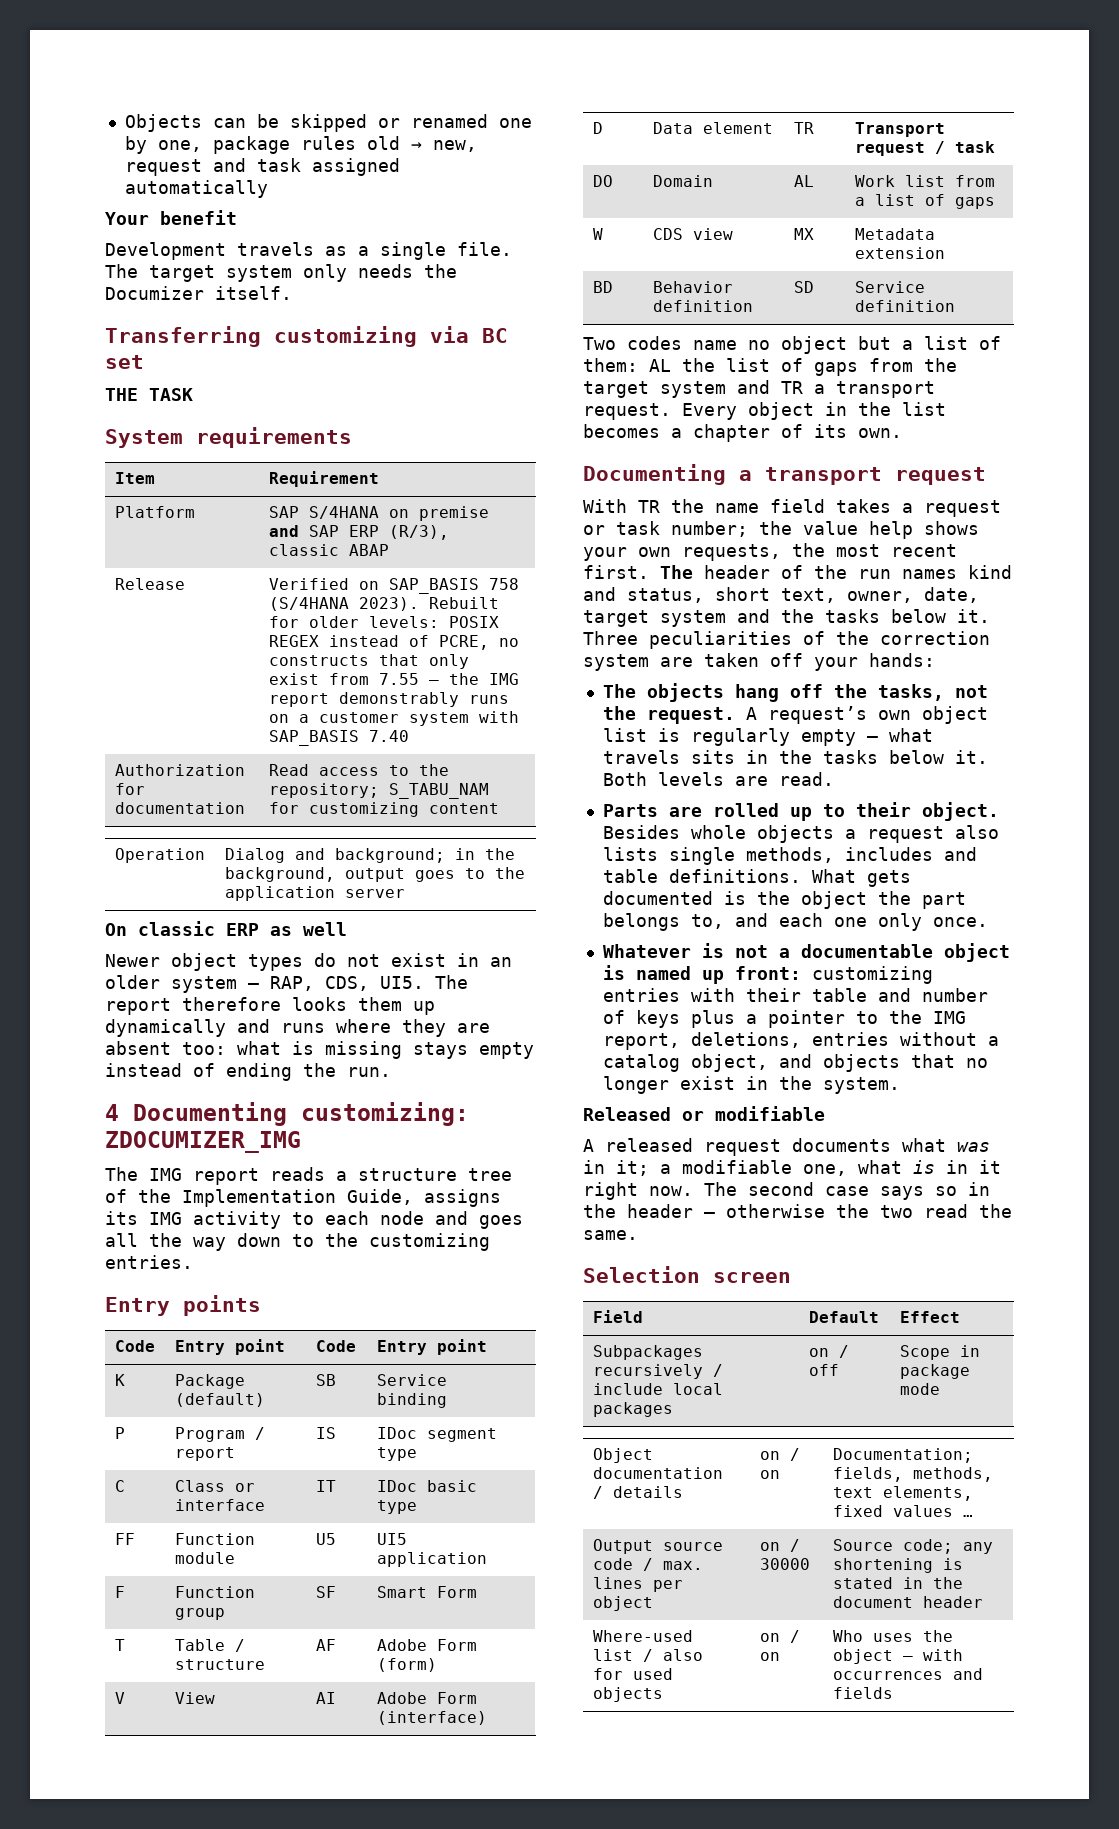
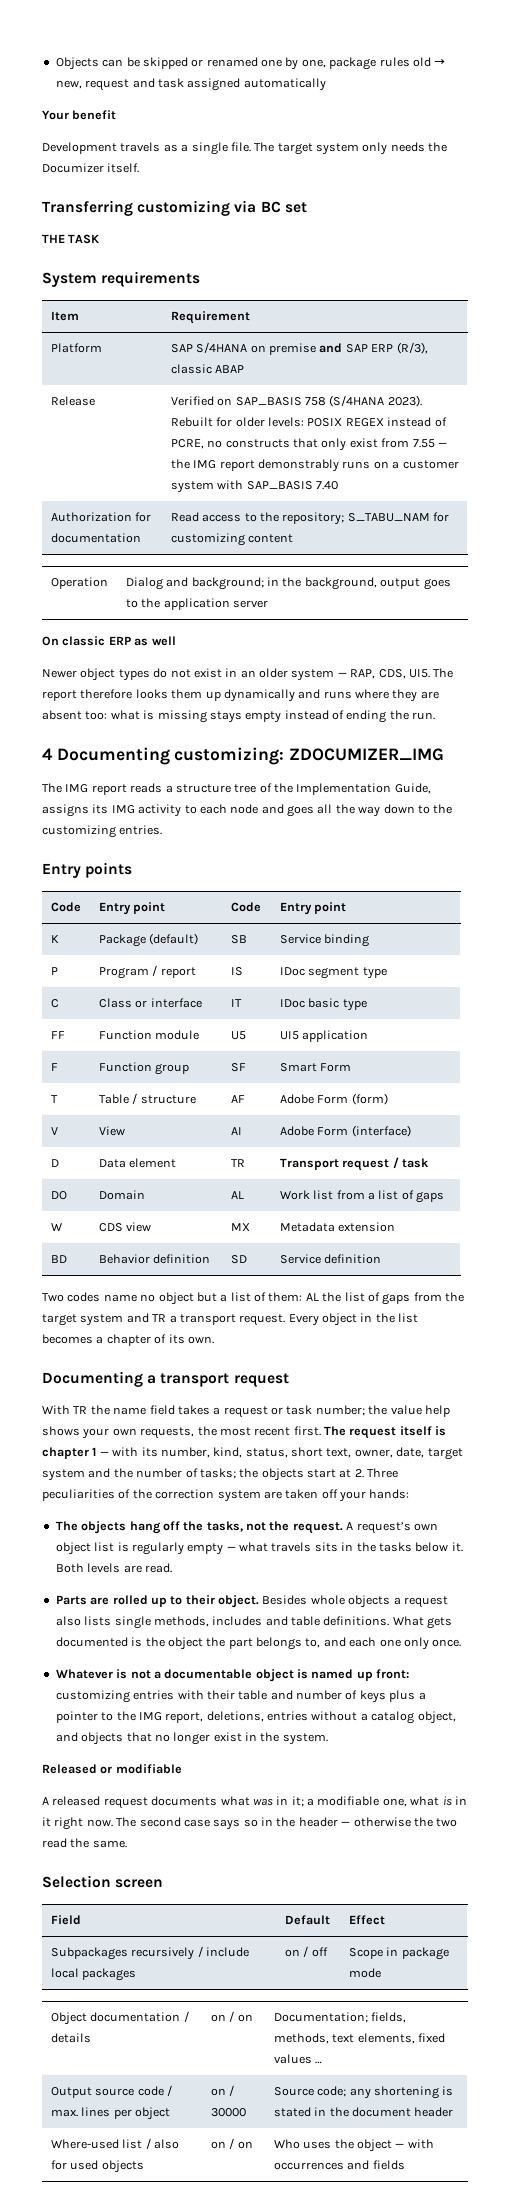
[704,565,1012,579] [583,587,616,601] header of the run names kind and -> [349,1426,447,1439] [42,1447,243,1459] request itself is chapter 1 — with its number, kind,
[825,609,990,623] tasks below it. -> [136,1468,364,1481] number of tasks; the objects start at 2.

